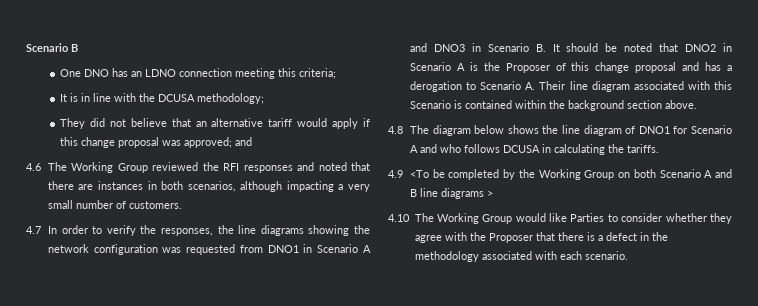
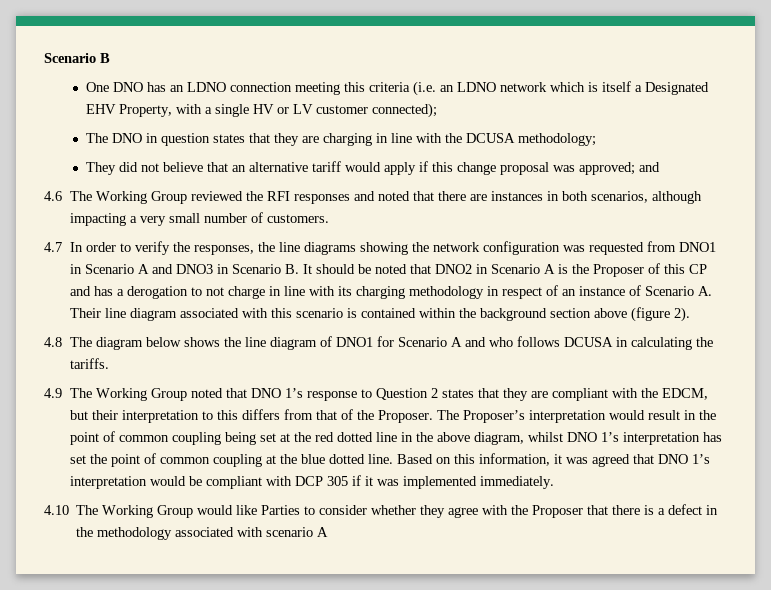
[299,68,337,79] [60,93,79,102] criteria; // It is -> [368,81,709,96] [85,103,437,118] [85,133,372,146] criteria (i.e. an LDNO network which is itself a Designated EHV Property, with a single HV or LV customer connected); // The DNO in question states that they are charging
[595,62,677,73] change proposal -> [688,264,707,274] CP
(477, 86) none -> [205,285,641,299] not charge in line with its charging methodology in respect of an instance of
[409,100,451,109] Scenario -> [295,308,343,318] scenario
[664,100,697,109] above. -> [593,307,690,322] above (figure 2).
[409,169,732,180] [409,188,493,199] <To be completed by the Working Group on both Scenario A and B line diagrams > -> [69,388,708,401] [69,409,716,423] [69,431,722,445] [69,453,710,467] [69,475,554,489] The Working Group noted that DNO 1’s response to Question 2 states that they are compliant with the EDCM, but their interpretation to this differs from that of the Proposer. The Proposer’s interpretation would result in the point of common coupling being set at the red dotted line in the above diagram, whilst DNO 1’s interpretation has set the point of common coupling at the blue dotted line. Based on this information, it was agreed that DNO 1’s interpretation would be compliant with DCP 305 if it was implemented immediately.
[559,251,628,260] each scenario. -> [266,527,329,537] scenario A

